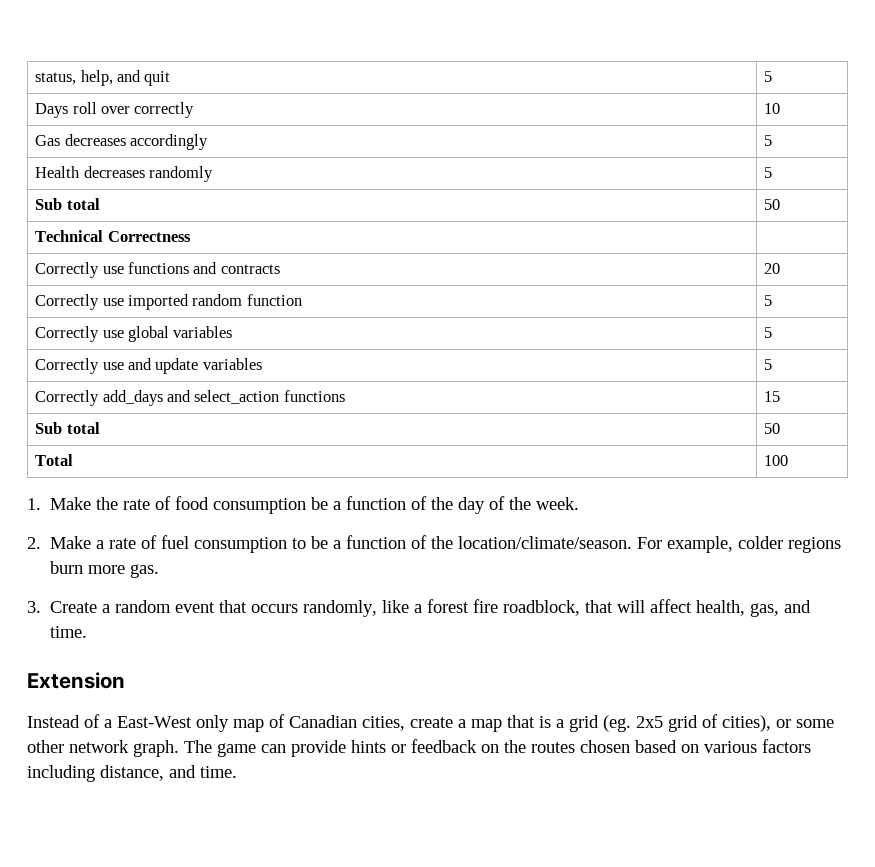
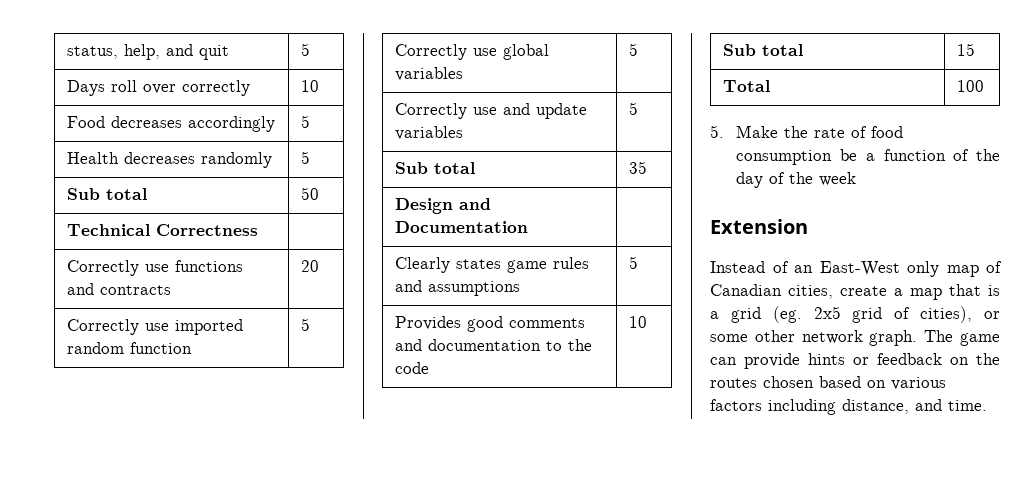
[35,135,61,146] Gas -> [67,116,106,128] Food
[35,390,345,406] [764,391,781,402] [35,422,100,434] [764,423,781,434] Correctly add_days and select_action functions | 15 // Sub total | 50 -> [395,162,476,174] [629,161,648,174] [395,198,492,214] [395,221,529,233] [395,257,590,273] [395,280,521,296] [629,256,639,269] [395,316,586,332] [395,339,593,351] [395,362,430,374] [629,316,648,328] [723,44,804,56] [957,43,976,56] Sub total | 35 // Design and Documentation | // Clearly states game rules and assumptions | 5 // Provides good comments and documentation to the code | 10 // Sub total | 15
[27,498,41,510] 1. -> [710,125,724,138] 5.
[536,497,580,510] [27,535,842,553] [50,561,160,578] [27,599,812,617] [50,626,88,638] week. // 2. Make a rate of fuel consumption to be a function of the location/climate/season. For example, colder regions burn more gas. // 3. Create a random event that occurs randomly, like a forest fire roadblock, that will affect health, gas, and time. -> [819,172,857,186] week
[104,719,112,728] a -> [794,265,813,273] an

